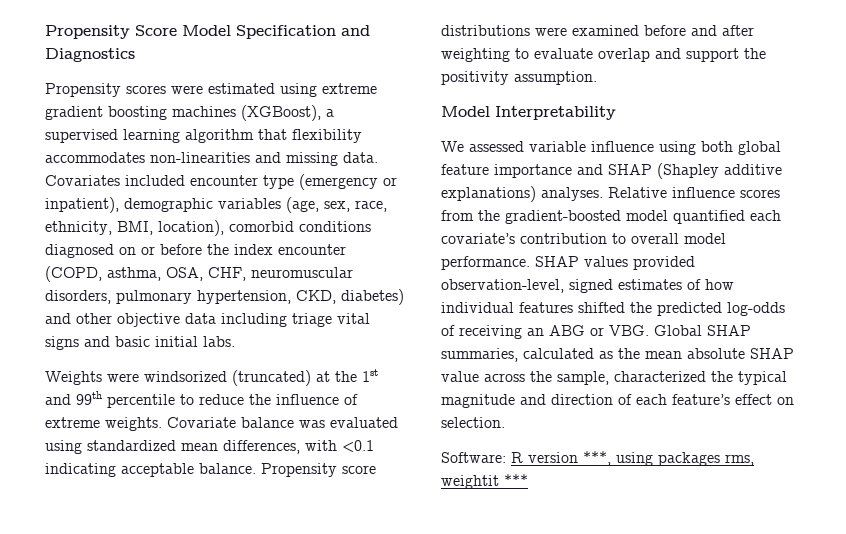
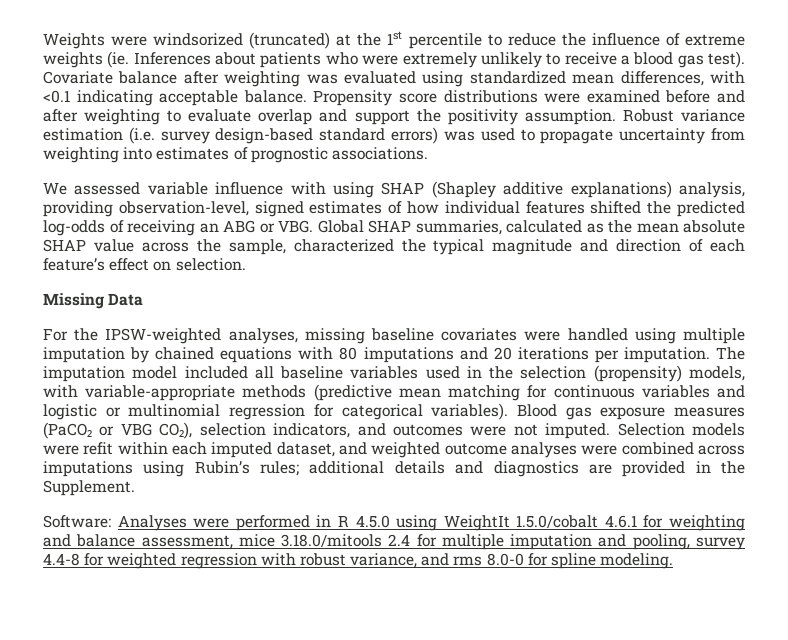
[45,25,370,39] [45,48,135,62] [45,83,377,97] [45,105,334,121] [45,129,362,143] [45,152,378,166] [45,174,397,190] [45,197,387,213] [45,220,371,236] [45,244,346,258] [45,266,353,282] [45,289,404,305] [45,313,370,327] [45,336,235,350] Propensity Score Model Specification and Diagnostics // Propensity scores were estimated using extreme gradient boosting machines (XGBoost), a supervised learning algorithm that flexibility accommodates non-linearities and missing data. Covariates included encounter type (emergency or inpatient), demographic variables (age, sex, race, ethnicity, BMI, location), comorbid conditions diagnosed on or before the index encounter (COPD, asthma, OSA, CHF, neuromuscular disorders, pulmonary hypertension, CKD, diabetes) and other objective data including triage vital signs and basic initial labs. // -> (43, 41) none
[45,391,102,405] and 99th -> (403, 38) none
[105,417,294,431] weights. Covariate balance -> [43,51,745,68] [43,71,301,87] weights (ie. Inferences about patients who were extremely unlikely to receive a blood gas test). Covariate balance after weighting
[441,106,616,120] [441,141,781,155] [441,163,782,179] [441,186,780,202] [441,210,781,224] [441,233,726,244] [441,256,695,270] // Model Interpretability // We assessed variable influence using both global feature importance and SHAP (Shapley additive explanations) analyses. Relative influence scores from the gradient-boosted model quantified each covariate’s contribution to overall model performance. SHAP values provided -> [622,109,745,122] [43,127,745,144] [43,147,428,163] [43,181,745,198] [43,201,113,217] Robust variance estimation (i.e. survey design-based standard errors) was used to propagate uncertainty from weighting into estimates of prognostic associations. // We assessed variable influence with using SHAP (Shapley additive explanations) analysis, providing
[441,451,754,466] [441,474,528,489] Software: R version ***, using packages rms, weightit *** -> [43,293,144,309] [43,328,746,344] [43,347,746,363] [43,365,745,382] [43,384,745,401] [43,403,746,420] [43,422,745,439] [43,442,746,458] [43,461,745,477] [43,480,135,496] [43,515,745,531] [43,534,745,550] [43,553,674,569] Missing Data // For the IPSW-weighted analyses, missing baseline covariates were handled using multiple imputation by chained equations with 80 imputations and 20 iterations per imputation. The imputation model included all baseline variables used in the selection (propensity) models, with variable-appropriate methods (predictive mean matching for continuous variables and logistic or multinomial regression for categorical variables). Blood gas exposure measures (PaCO₂ or VBG CO₂), selection indicators, and outcomes were not imputed. Selection models were refit within each imputed dataset, and weighted outcome analyses were combined across imputations using Rubin’s rules; additional details and diagnostics are provided in the Supplement. // Software: Analyses were performed in R 4.5.0 using WeightIt 1.5.0/cobalt 4.6.1 for weighting and balance assessment, mice 3.18.0/mitools 2.4 for multiple imputation and pooling, survey 4.4-8 for weighted regression with robust variance, and rms 8.0-0 for spline modeling.

